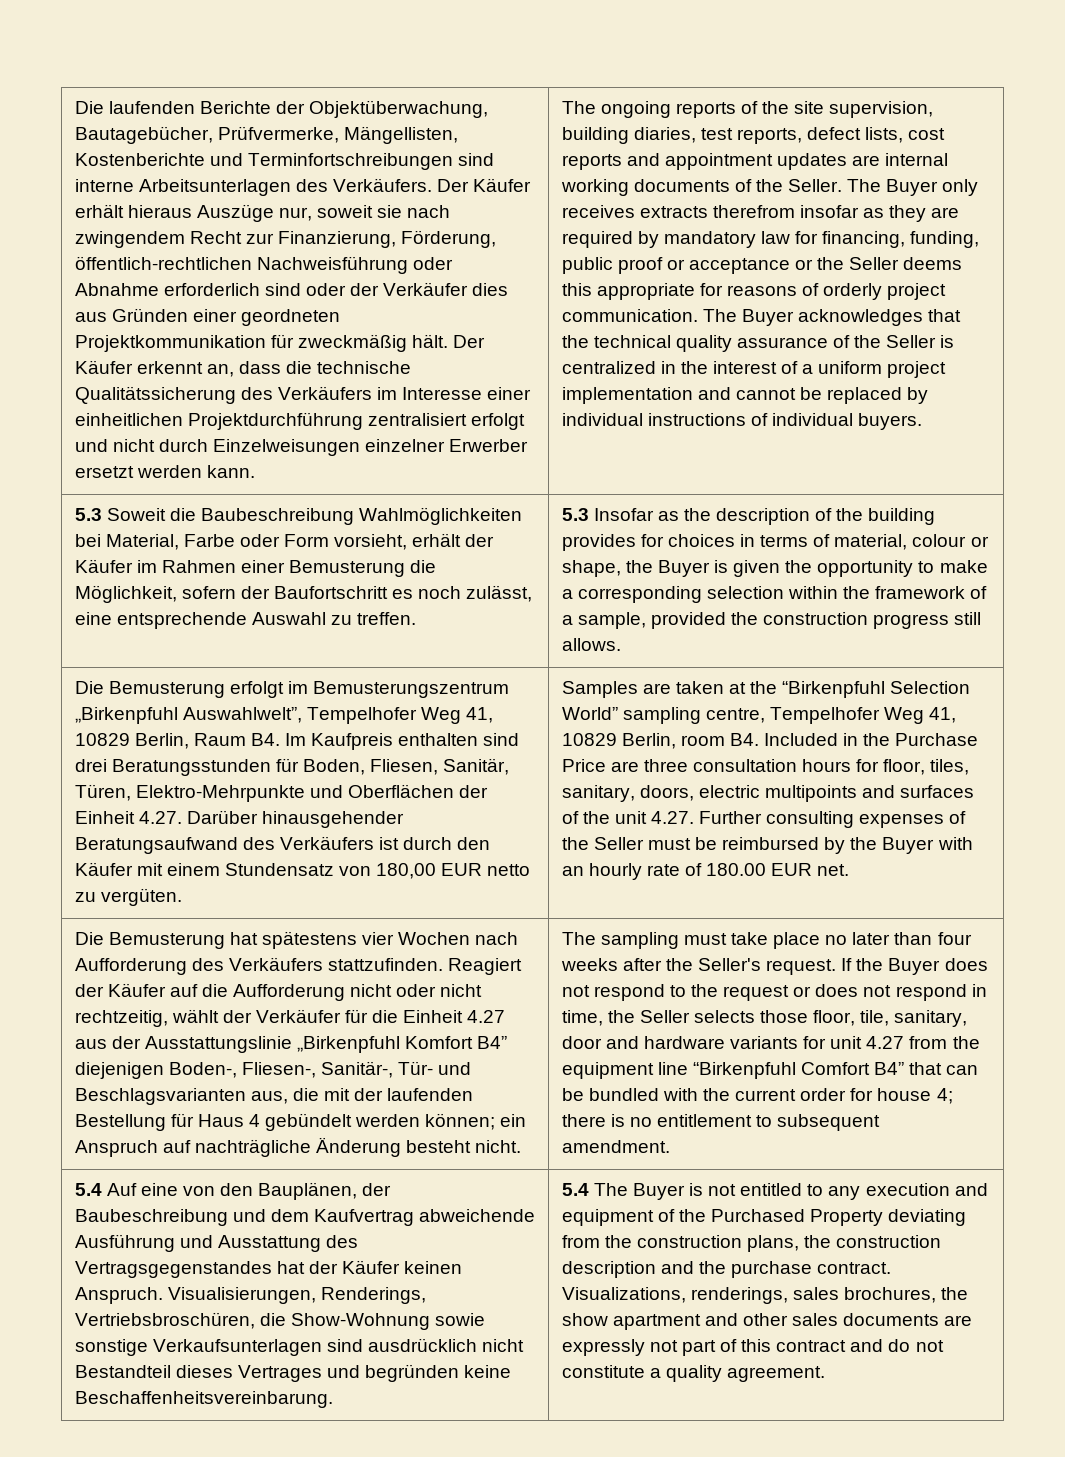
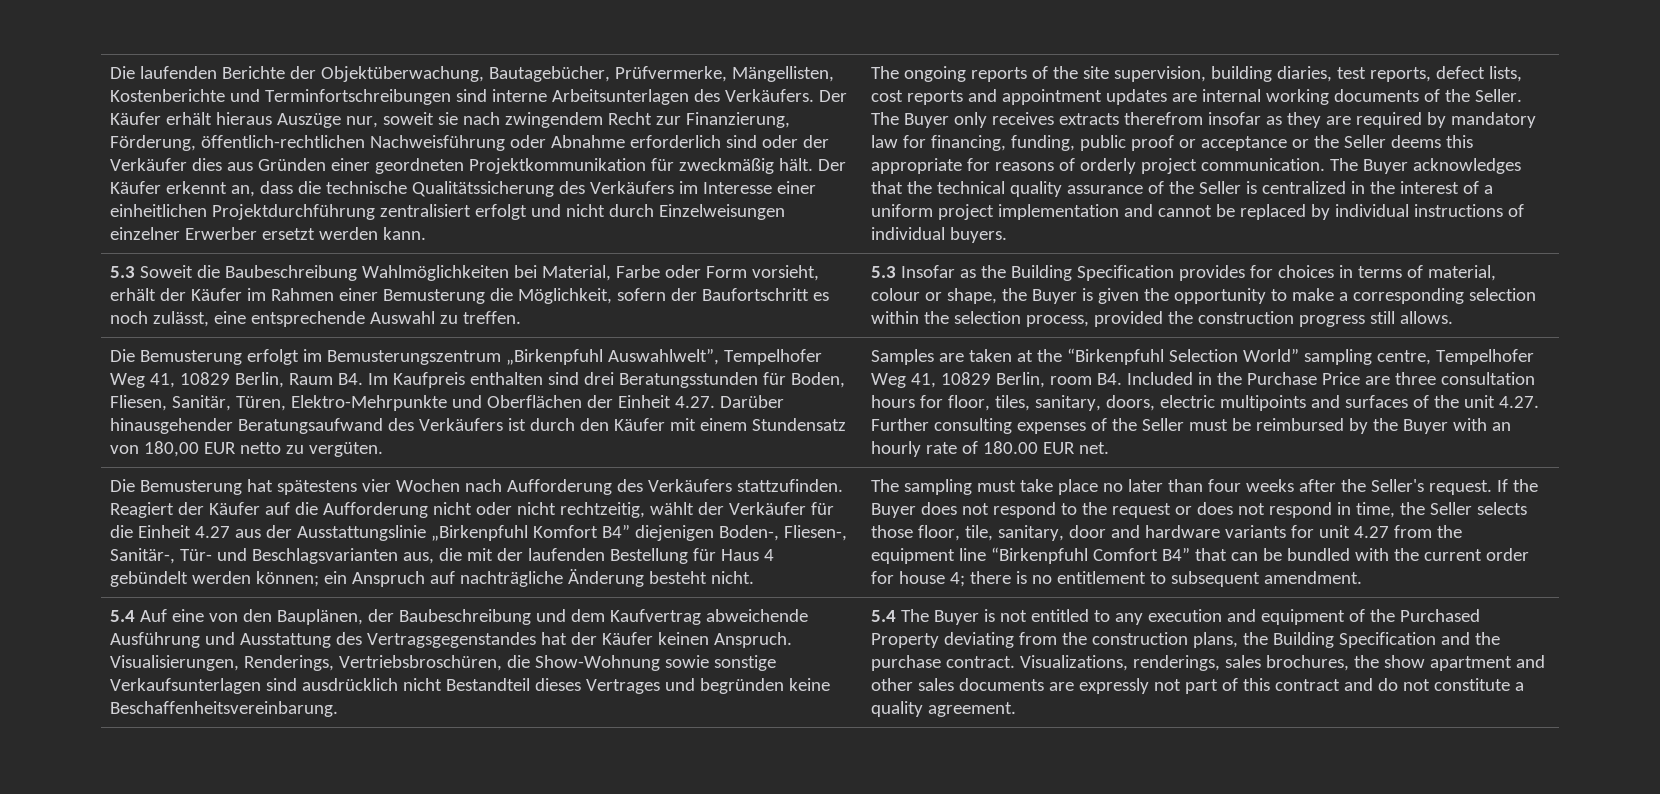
[716,508,936,525] description of the building -> [1011,265,1175,281] Building Specification
[875,586,988,599] [561,612,646,629] framework of a sample, -> [954,311,1090,327] selection process,
[836,1235,942,1248] [561,1261,656,1278] construction description -> [1273,632,1437,648] Building Specification

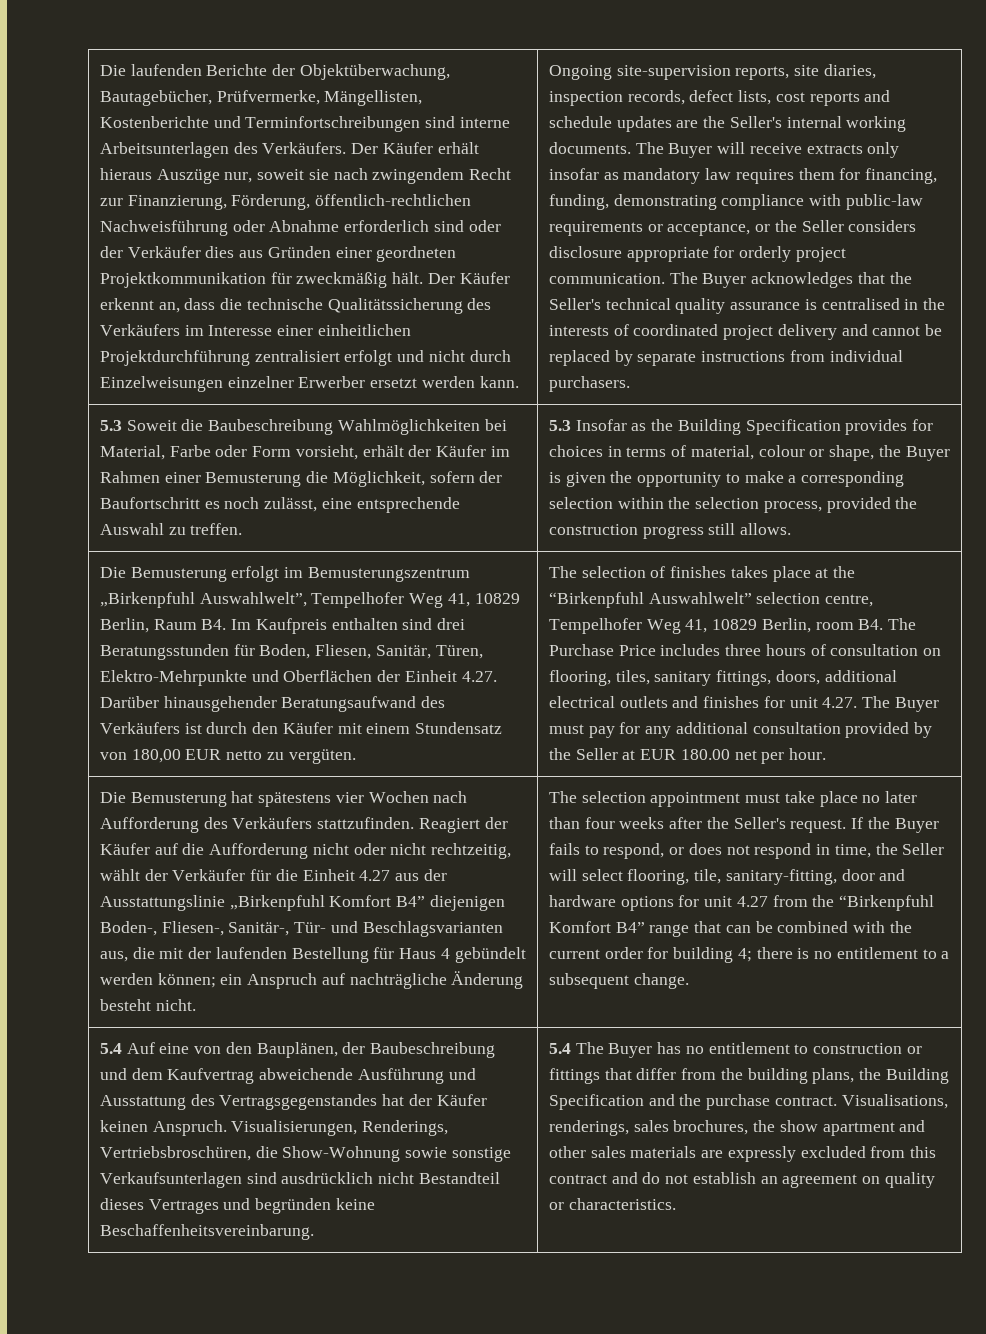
[871,66,1432,82] The ongoing reports of the site supervision, building diaries, test reports, -> [548,64,876,80] [548,90,685,106] Ongoing site-supervision reports, site diaries, inspection records,
[1002,89,1103,105] appointment -> [548,116,612,128] schedule
[1202,89,1523,105] [871,112,1537,128] [871,135,1474,151] [871,158,1076,174] internal working documents of the Seller. The Buyer only receives extracts therefrom insofar as they are required by mandatory law for financing, funding, public proof or acceptance or the Seller deems this appropriate for reasons of -> [703,116,907,132] [548,142,900,158] [548,168,938,184] [548,194,923,210] [548,220,917,236] [548,246,735,262] the Seller's internal working documents. The Buyer will receive extracts only insofar as mandatory law requires them for financing, funding, demonstrating compliance with public-law requirements or acceptance, or the Seller considers disclosure appropriate for
(933, 187) none -> [548,298,601,310] Seller's
[1148,181,1494,194] [871,204,1120,220] of the Seller is centralized in the interest of a uniform project implementation -> [804,298,946,310] [548,324,837,340] is centralised in the interests of coordinated project delivery
[1335,204,1525,217] [871,227,1008,243] individual instructions of individual buyers. -> [637,350,903,366] [548,376,630,392] separate instructions from individual purchasers.
[871,348,1373,365] Samples are taken at the “Birkenpfuhl Selection World” sampling -> [548,566,856,582] [548,592,821,608] The selection of finishes takes place at the “Birkenpfuhl Auswahlwelt” selection
[1127,372,1536,385] [871,395,1540,411] [871,418,1512,434] [871,441,1110,457] Included in the Purchase Price are three consultation hours for floor, tiles, sanitary, doors, electric multipoints and surfaces of the unit 4.27. Further consulting expenses of the Seller must be reimbursed by the Buyer with an hourly rate of 180.00 EUR net. -> [888,618,917,630] [548,644,942,656] [548,670,897,686] [548,696,939,712] [548,722,933,738] [548,748,827,764] The Purchase Price includes three hours of consultation on flooring, tiles, sanitary fittings, doors, additional electrical outlets and finishes for unit 4.27. The Buyer must pay for any additional consultation provided by the Seller at EUR 180.00 net per hour.
[904,479,973,495] sampling -> [581,791,741,807] selection appointment
[921,502,1172,518] does not respond to the request -> [548,843,665,859] fails to respond,
[1477,502,1528,515] [871,525,1065,541] selects those floor, tile, sanitary, -> [548,869,837,885] will select flooring, tile, sanitary-fitting,
[1225,525,1287,538] variants -> [620,896,674,911] options
[871,547,1191,564] equipment line “Birkenpfuhl Comfort B4” -> [839,895,935,911] [548,921,690,937] “Birkenpfuhl Komfort B4” range
[1287,548,1351,561] bundled -> [777,921,849,933] combined
[899,571,946,584] house -> [673,947,734,963] building
[1171,571,1363,587] subsequent amendment. -> [941,951,950,959] [548,973,689,989] a subsequent change.
[984,609,1481,625] [871,632,1189,648] is not entitled to any execution and equipment of the Purchased Property deviating from the construction -> [657,1042,922,1054] [548,1068,808,1084] has no entitlement to construction or fittings that differ from the building
[1020,655,1129,671] Visualizations, -> [841,1094,948,1109] Visualisations,
[959,678,1045,691] documents -> [630,1146,697,1158] materials
[1154,678,1239,694] not part of -> [800,1146,906,1158] excluded from
[1434,678,1525,691] [871,701,1017,717] constitute a quality agreement. -> [692,1172,935,1188] [548,1198,676,1210] establish an agreement on quality or characteristics.

